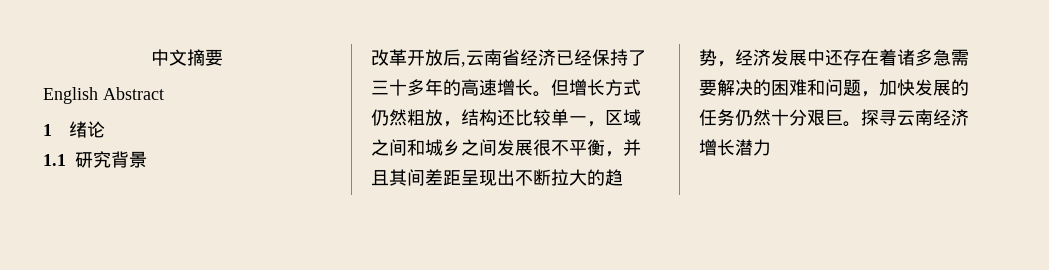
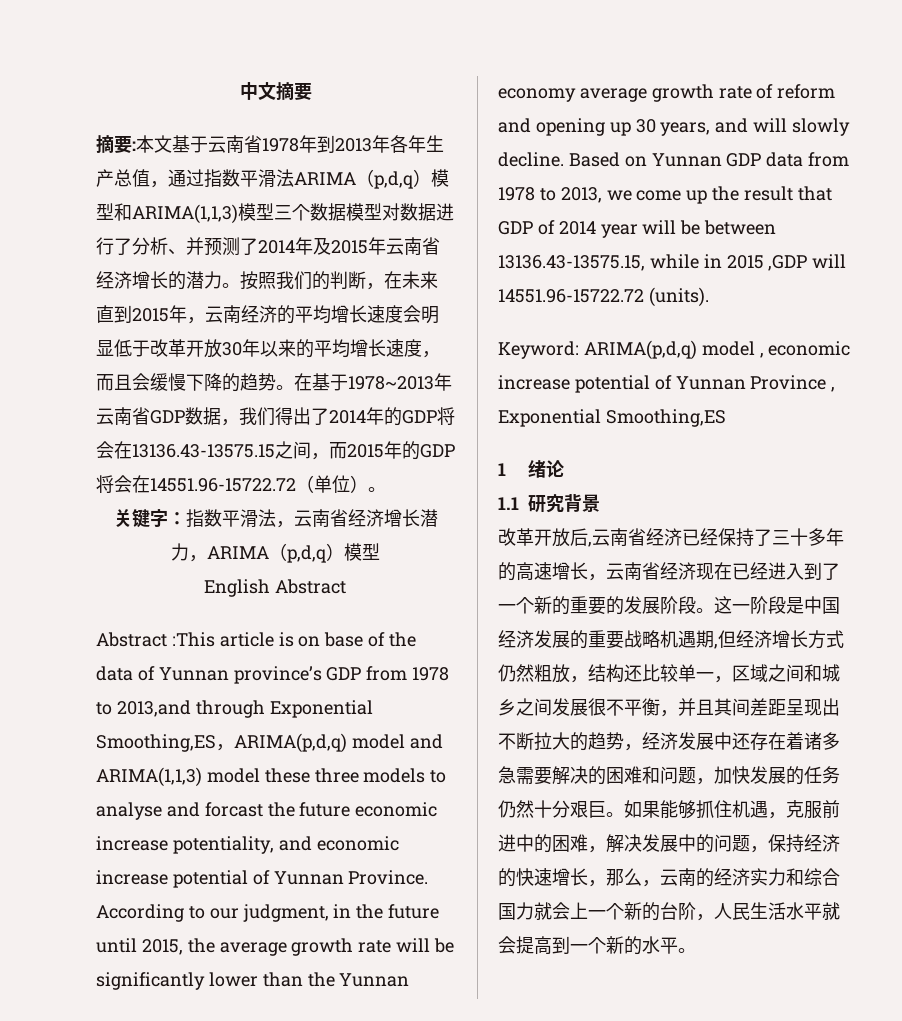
[43,87,164,104] English Abstract -> [96,135,444,153] [96,169,449,189] [96,203,454,224] [96,237,440,256] [96,271,438,290] [96,305,439,324] [96,339,440,358] [96,373,452,392] [96,407,455,426] [96,441,455,460] [96,475,386,493] [113,509,438,528] [171,543,380,563] [203,579,346,597] [96,632,417,647] [96,666,450,684] [96,700,373,718] [96,733,443,753] [96,767,447,787] [96,802,438,820] [96,836,399,854] [96,870,429,888] [96,904,440,922] [96,938,455,956] [96,972,410,990] [498,84,836,102] [498,118,851,136] [498,152,850,167] [498,186,832,204] [498,220,777,238] [498,254,847,271] [498,287,709,307] [498,340,851,360] [498,375,836,393] [498,409,726,427] 摘要:本文基于云南省1978年到2013年各年生产总值，通过指数平滑法ARIMA（p,d,q）模型和ARIMA(1,1,3)模型三个数据模型对数据进行了分析、并预测了2014年及2015年云南省经济增长的潜力。按照我们的判断，在未来直到2015年，云南经济的平均增长速度会明显低于改革开放30年以来的平均增长速度，而且会缓慢下降的趋势。在基于1978~2013年云南省GDP数据，我们得出了2014年的GDP将会在13136.43-13575.15之间，而2015年的GDP将会在14551.96-15722.72（单位）。 // 关键字：指数平滑法，云南省经济增长潜力，ARIMA（p,d,q）模型 // English Abstract // Abstract :This article is on base of the data of Yunnan province’s GDP from 1978 to 2013,and through Exponential Smoothing,ES，ARIMA(p,d,q) model and ARIMA(1,1,3) model these three models to analyse and forcast the future economic increase potentiality, and economic increase potential of Yunnan Province. According to our judgment, in the future until 2015, the average growth rate will be significantly lower than the Yunnan economy average growth rate of reform and opening up 30 years, and will slowly decline. Based on Yunnan GDP data from 1978 to 2013, we come up the result that GDP of 2014 year will be between 13136.43-13575.15, while in 2015 ,GDP will 14551.96-15722.72 (units). // Keyword: ARIMA(p,d,q) model , economic increase potential of Yunnan Province , Exponential Smoothing,ES
[533,79,569,97] 。但 -> [588,562,840,581] [498,596,840,615] [498,630,772,649] ，云南省经济现在已经进入到了一个新的重要的发展阶段。这一阶段是中国经济发展的重要战略机遇期,但经济
[861,109,969,126] [699,139,771,156] 探寻云南经济增长潜力 -> [624,800,840,819] [498,834,840,853] [498,868,840,887] [498,902,840,921] [498,936,696,955] 如果能够抓住机遇，克服前进中的困难，解决发展中的问题，保持经济的快速增长，那么，云南的经济实力和综合国力就会上一个新的台阶，人民生活水平就会提高到一个新的水平。

